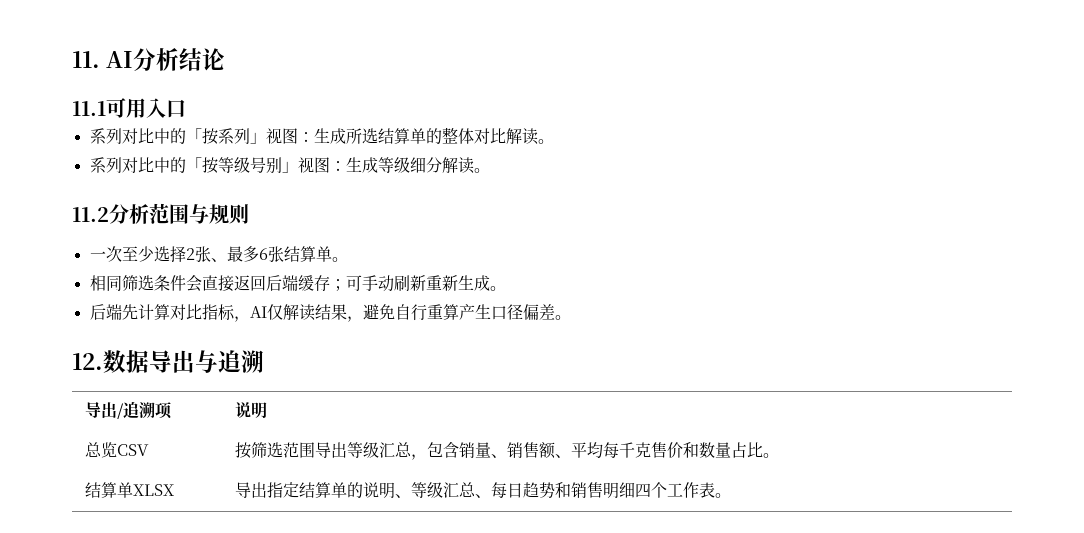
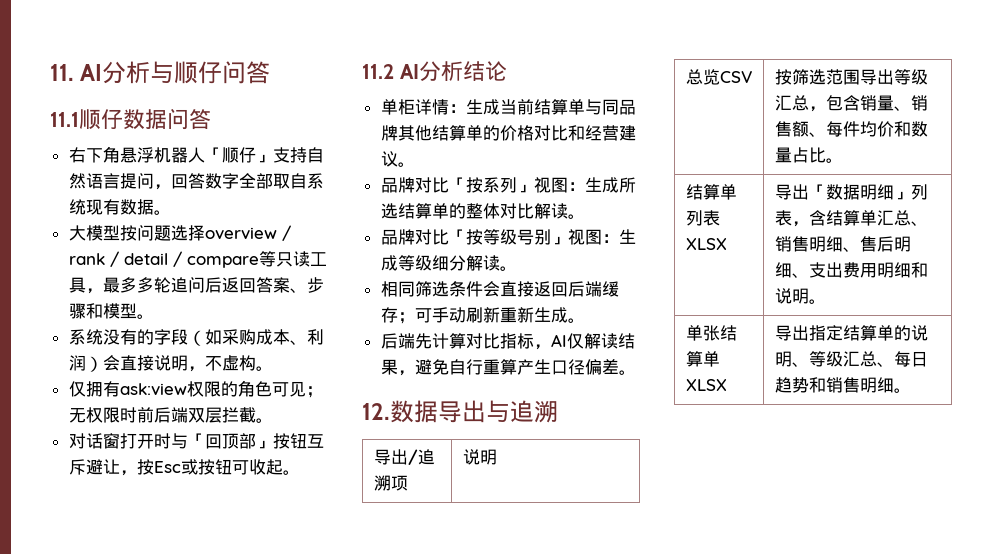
[179,48,226,71] [72,98,186,118] [89,128,186,144] 结论 // 11.1可用入口 // 系列对比中的 -> [150,61,271,84] [50,108,211,130] [68,146,324,163] [68,173,324,190] [68,199,171,215] [68,225,291,241] [68,251,327,268] [68,277,324,294] [68,303,154,319] [68,329,324,346] [68,355,273,372] [68,380,323,398] [68,407,273,423] [68,433,324,449] [68,459,300,476] [362,61,507,81] [380,99,636,115] [380,125,636,141] [380,151,415,167] [380,177,449,193] 与顺仔问答 // 11.1顺仔数据问答 // 右下角悬浮机器人「顺仔」支持自然语言提问，回答数字全部取自系统现有数据。 // 大模型按问题选择overview / rank / detail / compare等只读工具，最多多轮追问后返回答案、步骤和模型。 // 系统没有的字段（如采购成本、利润）会直接说明，不虚构。 // 仅拥有ask:view权限的角色可见；无权限时前后端双层拦截。 // 对话窗打开时与「回顶部」按钮互斥避让，按Esc或按钮可收起。 // 11.2 AI分析结论 // 单柜详情：生成当前结算单与同品牌其他结算单的价格对比和经营建议。 // 品牌对比
[89,157,186,173] 系列对比中的 -> [380,229,449,245] 品牌对比
[72,203,249,225] [89,246,348,262] // 11.2分析范围与规则 // 一次至少选择2张、最多6张结算单。 -> (517, 268) none
[570,442,667,459] 平均每千克售 -> [825,121,877,137] 每件均
(133, 490) none -> [685,210,720,226] [685,238,727,250] [774,184,928,200] [774,210,928,227] [774,236,911,252] [774,262,928,278] [774,288,826,304] [685,325,737,341] [685,351,720,367] 列表XLSX | 导出「数据明细」列表，含结算单汇总、销售明细、售后明细、支出费用明细和说明。 // 单张结算单
[634,482,715,498] 四个工作表 -> (894, 385) none

